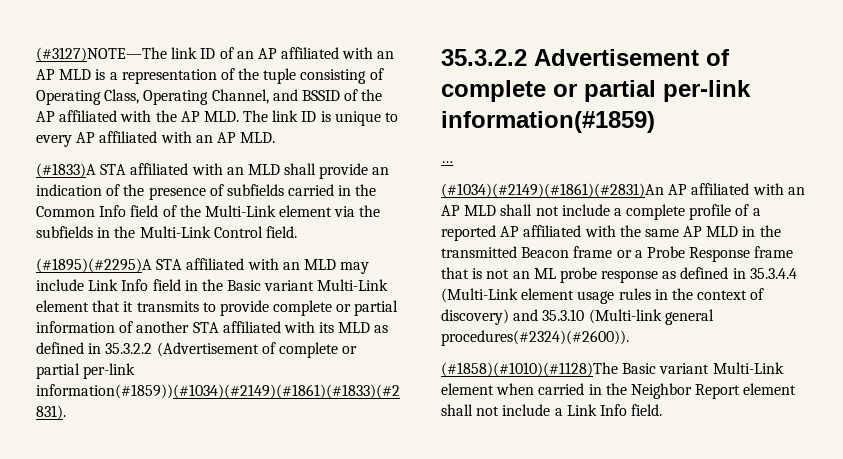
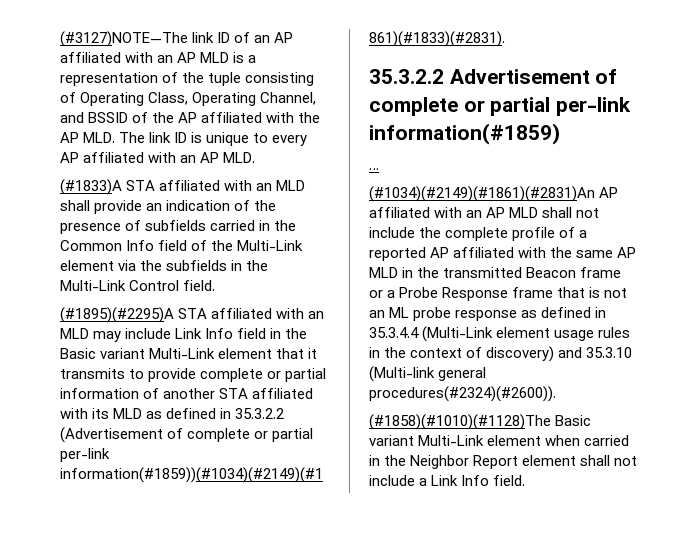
[613,208,622,216] a -> [419,227,442,238] the

